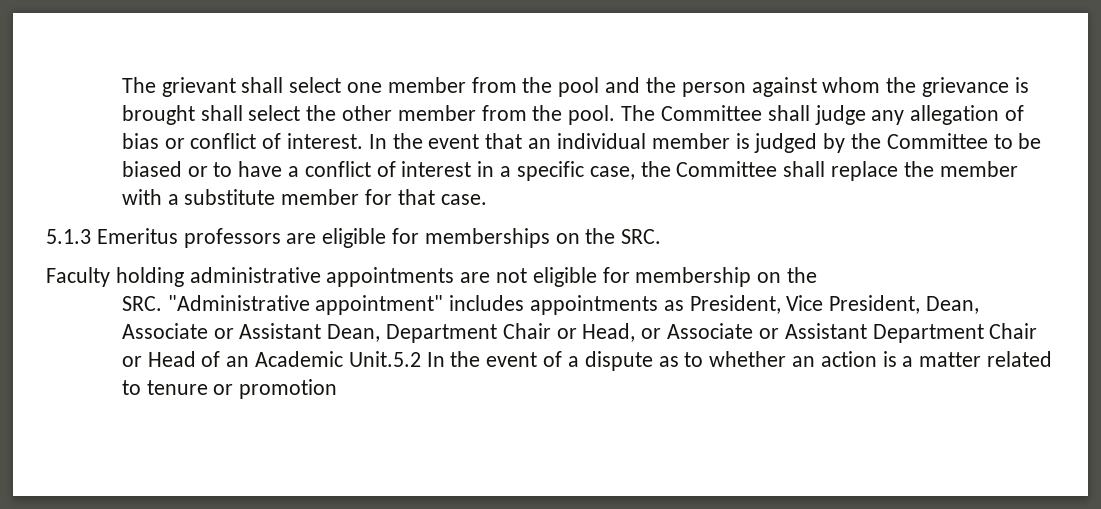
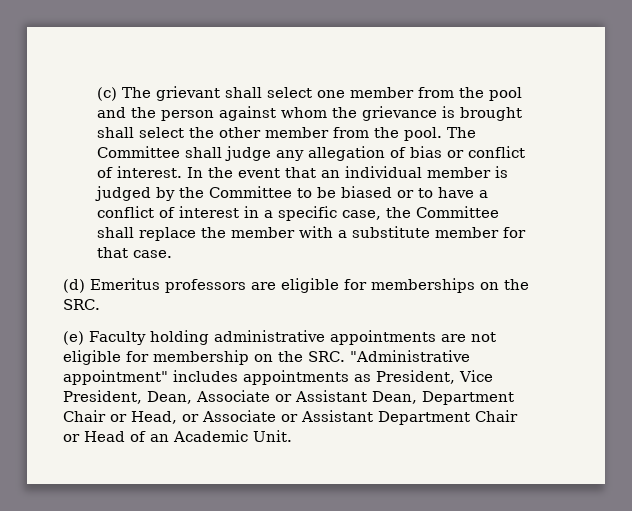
(121, 85) none -> [97,87,118,101] (c)
[46,229,91,244] 5.1.3 -> [63,279,85,293] (d)
(662, 236) none -> [63,331,84,345] (e)
(818, 275) // -> (303, 356) none
[348,351,1052,371] [121,379,338,399] Unit.5.2 In the event of a dispute as to whether an action is a matter related to tenure or promotion -> [253,430,292,442] Unit.

